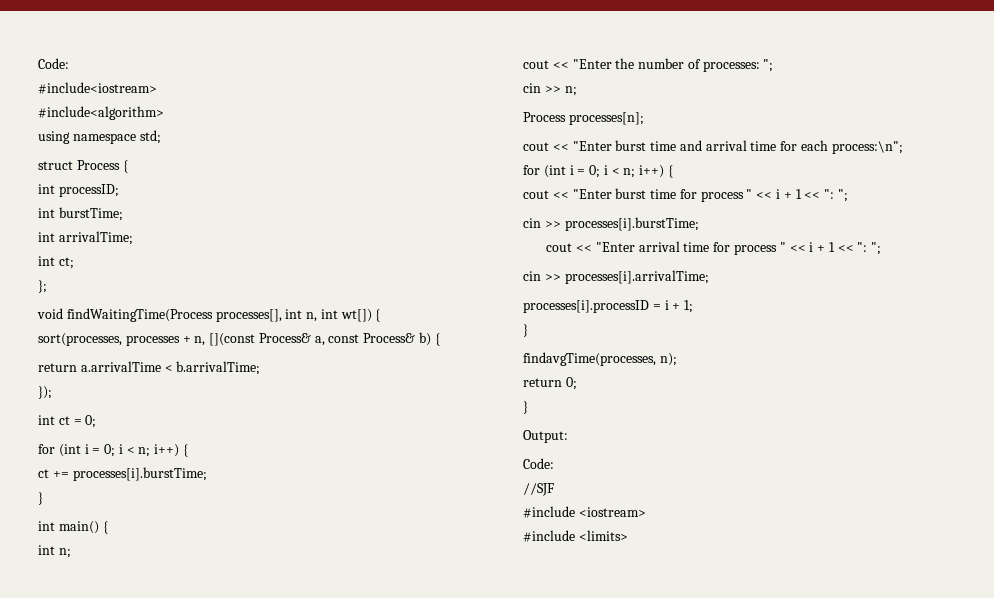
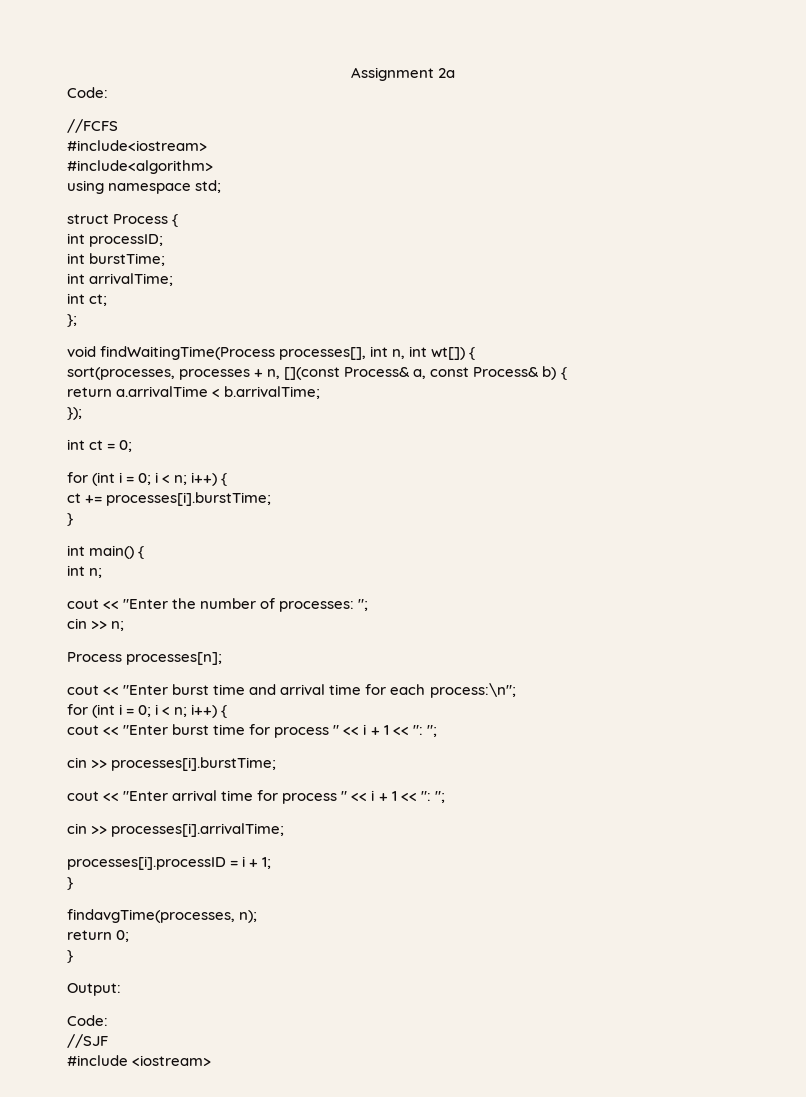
[38,58,69,69] Code: -> [350,67,456,81] [67,87,108,98] [67,119,118,133] Assignment 2a // Code: // //FCFS
[523,530,628,542] // #include <limits> -> (212, 1060) none

